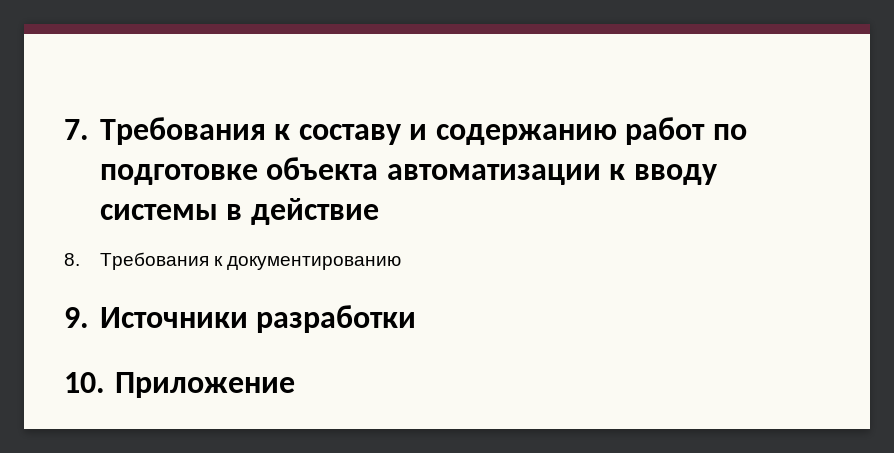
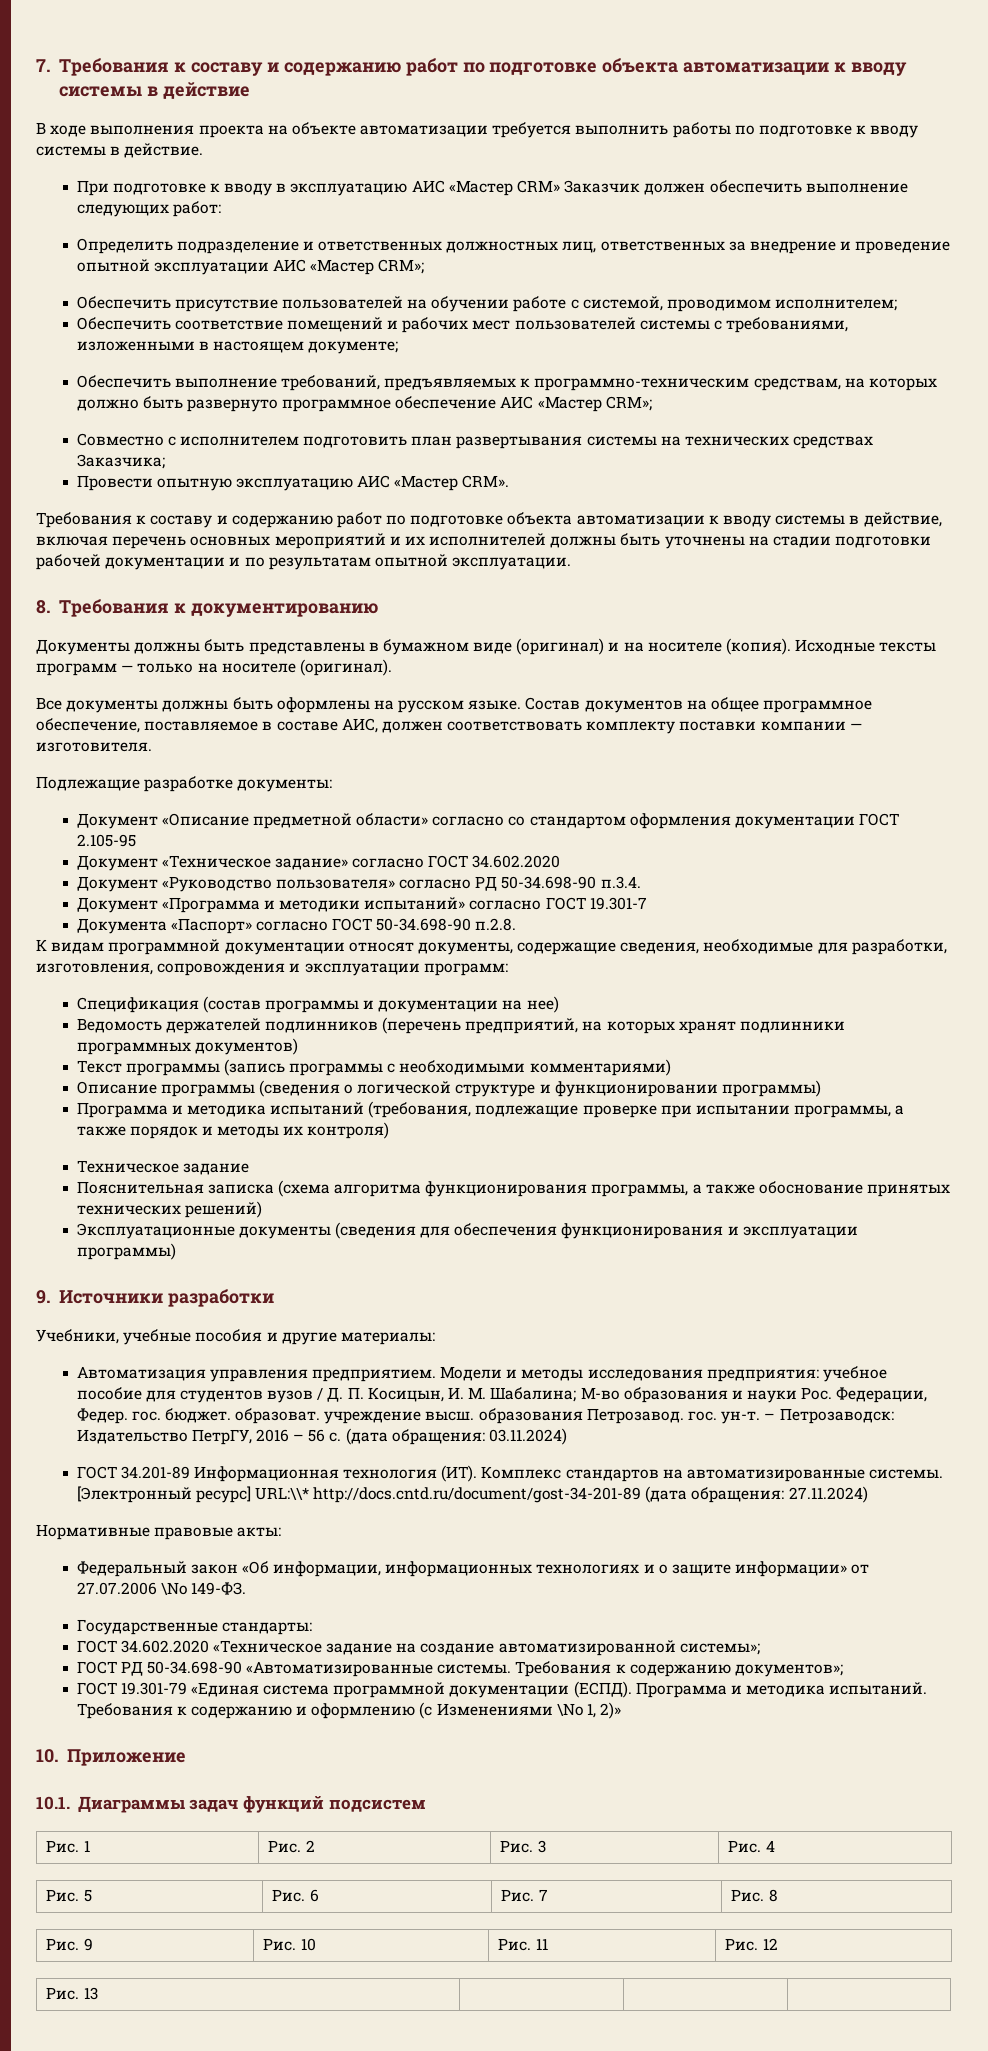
[64,252,401,270] [64,305,417,333] [64,372,295,398] 8. Требования к документированию // 9. Источники разработки // 10. Приложение -> [36,122,919,138] [36,143,204,158] [76,180,908,196] [76,201,221,217] [76,238,951,254] [76,259,425,275] [76,296,898,312] [76,317,849,333] [76,341,399,354] [76,375,937,391] [76,396,652,412] [76,433,874,449] [76,454,165,469] [76,475,510,491] [36,512,942,528] [36,533,932,549] [36,554,572,570] [36,599,379,617] [36,638,937,655] [36,659,392,676] [36,697,873,713] [36,718,862,734] [36,742,152,752] [36,776,333,792] [76,813,900,829] [76,834,136,847] [76,855,561,871] [76,876,641,892] [76,897,647,913] [76,918,517,934] [36,939,947,955] [36,963,508,976] [76,996,559,1013] [76,1017,845,1034] [76,1038,298,1055] [76,1059,671,1076] [76,1080,821,1097] [76,1101,905,1118] [76,1122,390,1139] [76,1160,249,1175] [76,1180,951,1197] [76,1201,262,1218] [76,1222,858,1239] [76,1243,176,1260] [36,1289,275,1307] [36,1329,435,1345] [76,1366,887,1382] [76,1387,928,1403] [76,1408,894,1424] [76,1428,567,1445] [76,1465,944,1482] [76,1486,868,1503] [36,1524,282,1540] [76,1561,870,1577] [76,1582,246,1595] [76,1619,312,1635] [76,1640,760,1656] [76,1661,843,1677] [76,1681,928,1698] [76,1702,622,1719] [36,1749,186,1766] [36,1796,426,1813] [46,1840,90,1853] [268,1840,315,1853] [500,1840,546,1853] [728,1840,775,1853] [46,1889,92,1902] [272,1889,319,1902] [501,1889,548,1902] [731,1889,778,1902] [46,1938,93,1951] [263,1938,316,1951] [498,1938,548,1951] [725,1938,778,1951] [46,1987,98,2000] В ходе выполнения проекта на объекте автоматизации требуется выполнить работы по подготовке к вводу системы в действие. // При подготовке к вводу в эксплуатацию АИС «Мастер CRM» Заказчик должен обеспечить выполнение следующих работ: // Определить подразделение и ответственных должностных лиц, ответственных за внедрение и проведение опытной эксплуатации АИС «Мастер CRM»; // Обеспечить присутствие пользователей на обучении работе с системой, проводимом исполнителем; // Обеспечить соответствие помещений и рабочих мест пользователей системы с требованиями, изложенными в настоящем документе; // Обеспечить выполнение требований, предъявляемых к программно-техническим средствам, на которых должно быть развернуто программное обеспечение АИС «Мастер CRM»; // Совместно с исполнителем подготовить план развертывания системы на технических средствах Заказчика; // Провести опытную эксплуатацию АИС «Мастер CRM». // Требования к составу и содержанию работ по подготовке объекта автоматизации к вводу системы в действие, включая перечень основных мероприятий и их исполнителей должны быть уточнены на стадии подготовки рабочей документации и по результатам опытной эксплуатации. // 8. Требования к документированию // Документы должны быть представлены в бумажном виде (оригинал) и на носителе (копия). Исходные тексты программ — только на носителе (оригинал). // Все документы должны быть оформлены на русском языке. Состав документов на общее программное обеспечение, поставляемое в составе АИС, должен соответствовать комплекту поставки компании — изготовителя. // Подлежащие разработке документы: // Документ «Описание предметной области» согласно со стандартом оформления документации ГОСТ 2.105-95 // Документ «Техническое задание» согласно ГОСТ 34.602.2020 // Документ «Руководство пользователя» согласно РД 50-34.698-90 п.3.4. // Документ «Программа и методики испытаний» согласно ГОСТ 19.301-7 // Документа «Паспорт» согласно ГОСТ 50-34.698-90 п.2.8. // К видам программной документации относят документы, содержащие сведения, необходимые для разработки, изготовления, сопровождения и эксплуатации программ: // Спецификация (состав программы и документации на нее) // Ведомость держателей подлинников (перечень предприятий, на которых хранят подлинники программных документов) // Текст программы (запись программы с необходимыми комментариями) // Описание программы (сведения о логической структуре и функционировании программы) // Программа и методика испытаний (требования, подлежащие проверке при испытании программы, а также порядок и методы их контроля) // Техническое задание // Пояснительная записка (схема алгоритма функционирования программы, а также обоснование принятых технических решений) // Эксплуатационные документы (сведения для обеспечения функционирования и эксплуатации программы) // 9. Источники разработки // Учебники, учебные пособия и другие материалы: // Автоматизация управления предприятием. Модели и методы исследования предприятия: учебное пособие для студентов вузов / Д. П. Косицын, И. М. Шабалина; М-во образования и науки Рос. Федерации, Федер. гос. бюджет. образоват. учреждение высш. образования Петрозавод. гос. ун-т. – Петрозаводск: Издательство ПетрГУ, 2016 – 56 с. (дата обращения: 03.11.2024) // ГОСТ 34.201-89 Информационная технология (ИТ). Комплекс стандартов на автоматизированные системы. [Электронный ресурс] URL:\\* http://docs.cntd.ru/document/gost-34-201-89 (дата обращения: 27.11.2024) // Нормативные правовые акты: // Федеральный закон «Об информации, информационных технологиях и о защите информации» от 27.07.2006 \No 149-ФЗ. // Государственные стандарты: // ГОСТ 34.602.2020 «Техническое задание на создание автоматизированной системы»; // ГОСТ РД 50-34.698-90 «Автоматизированные системы. Требования к содержанию документов»; // ГОСТ 19.301-79 «Единая система программной документации (ЕСПД). Программа и методика испытаний. Требования к содержанию и оформлению (с Изменениями \No 1, 2)» // 10. Приложение // 10.1. Диаграммы задач функций подсистем // Рис. 1 | Рис. 2 | Рис. 3 | Рис. 4 // Рис. 5 | Рис. 6 | Рис. 7 | Рис. 8 // Рис. 9 | Рис. 10 | Рис. 11 | Рис. 12 // Рис. 13 | | |

